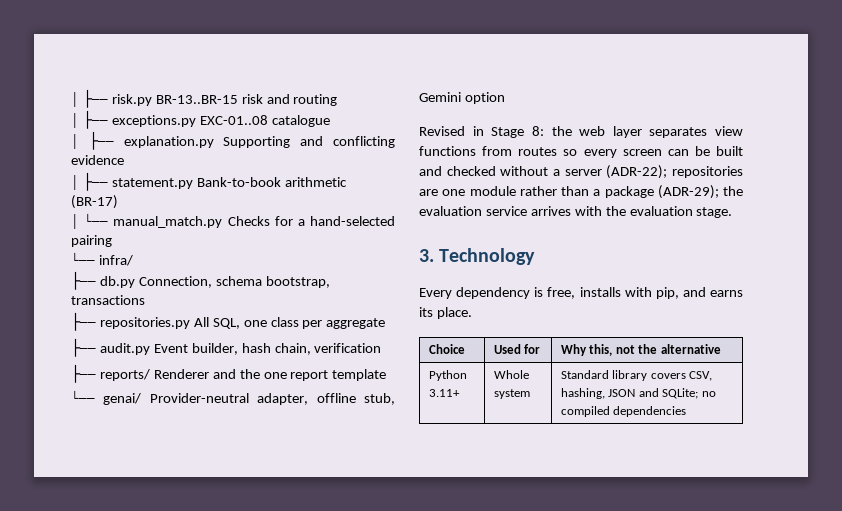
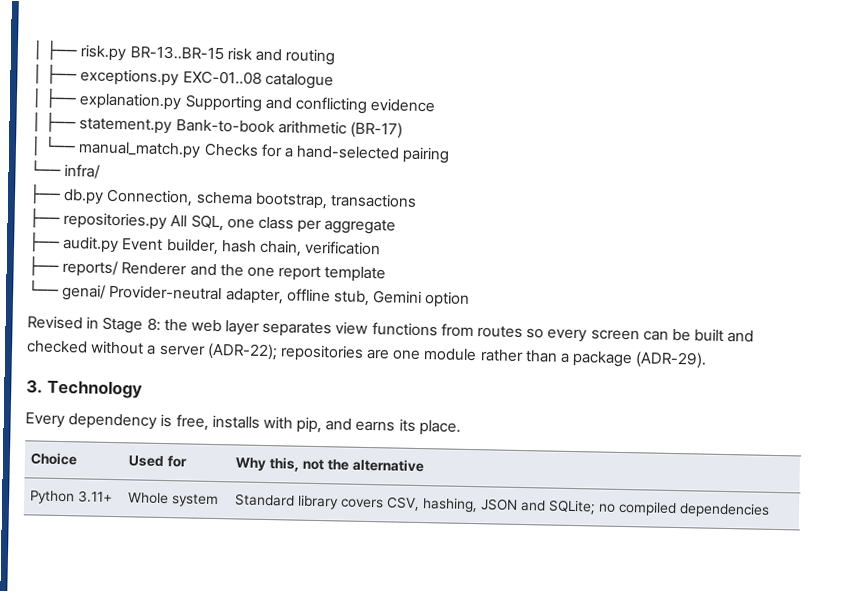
[657,185,743,199] [419,206,733,218] (ADR-29); the evaluation service arrives with the evaluation stage. -> [635,351,708,369] (ADR-29).

